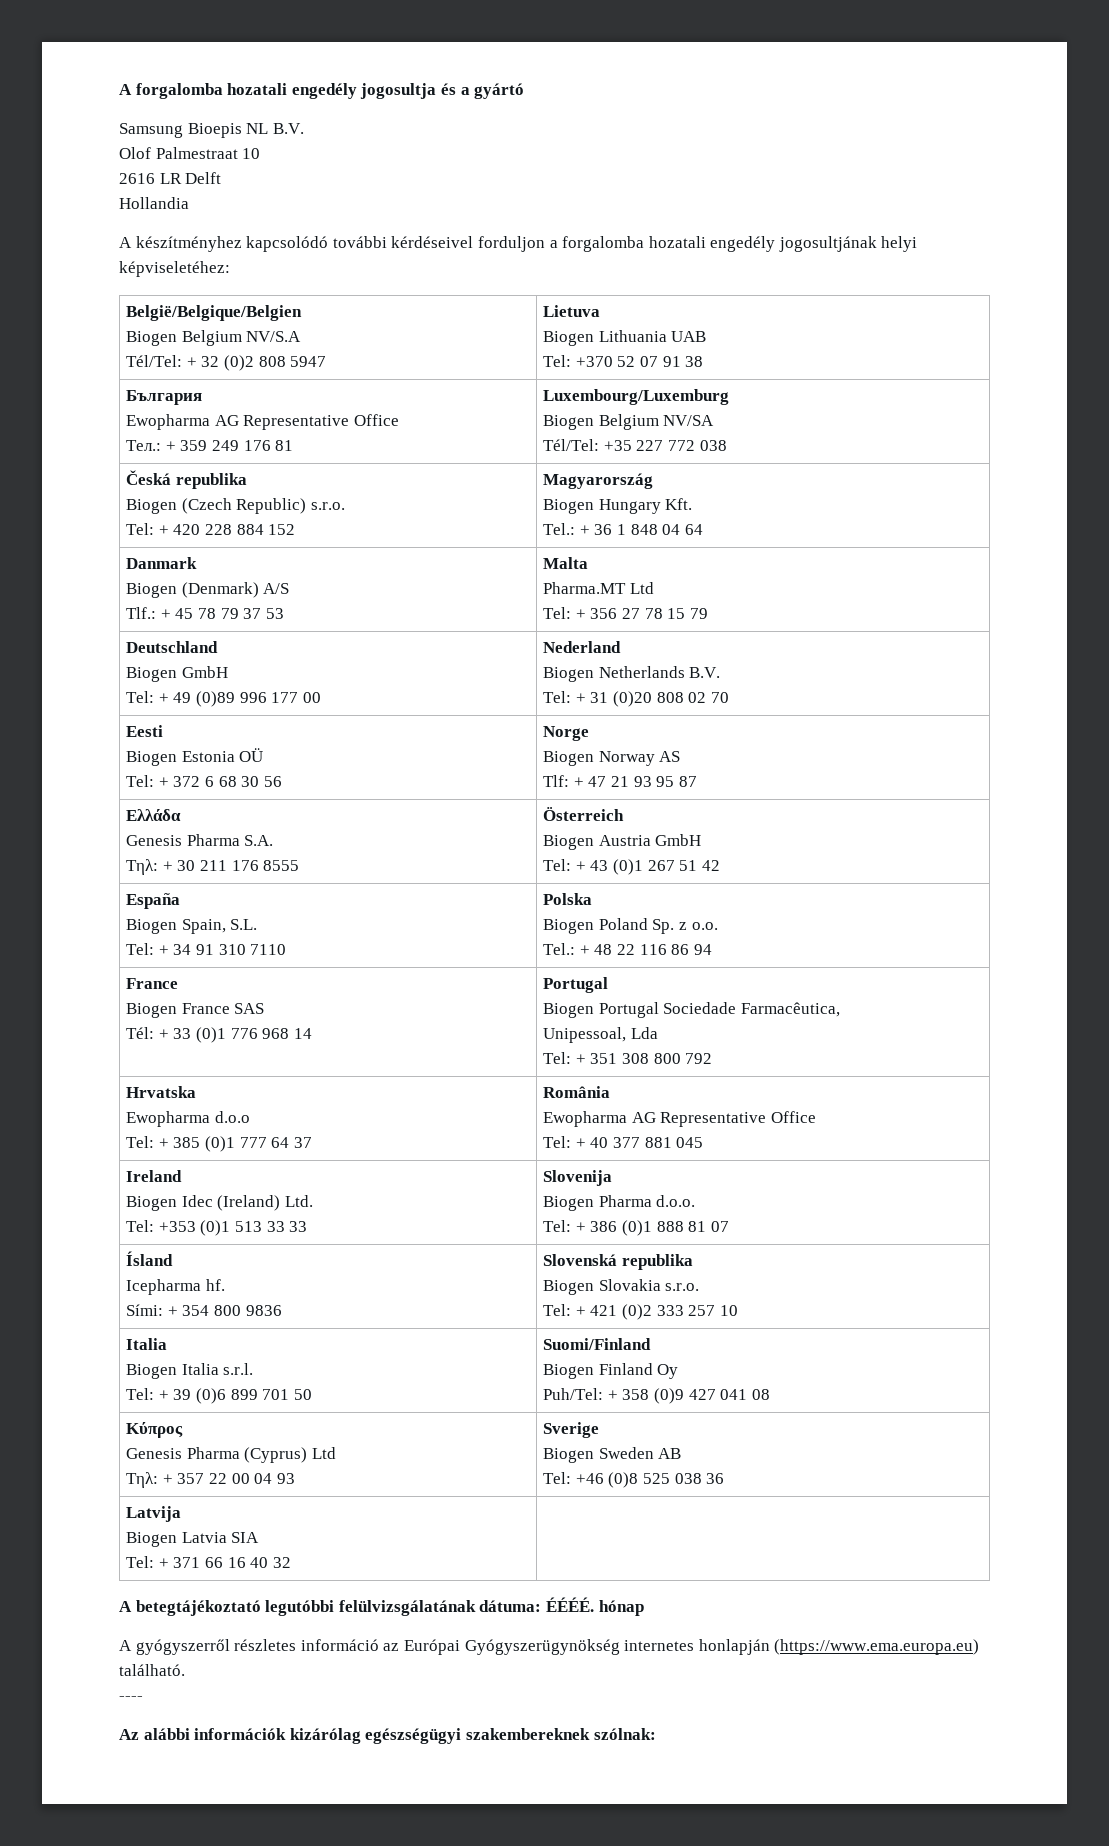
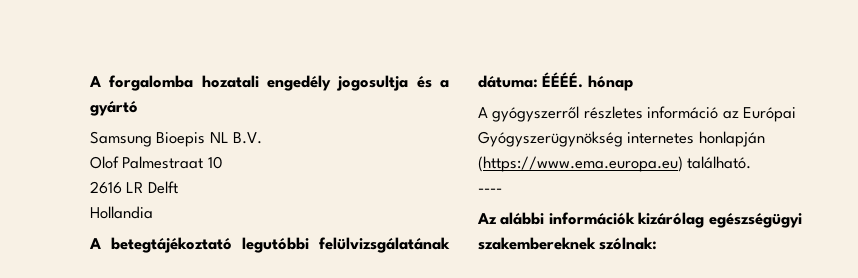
[119,236,918,252] [119,261,230,277] [126,305,303,321] [126,330,302,346] [126,355,327,371] [543,305,601,317] [543,330,707,346] [543,355,704,367] [126,390,203,405] [126,414,399,430] [126,440,294,451] [543,389,730,405] [543,414,715,430] [543,439,727,451] [126,470,247,489] [126,498,345,514] [126,523,296,535] [543,473,654,489] [543,498,693,514] [543,523,703,535] [126,557,198,569] [126,582,290,598] [126,607,284,619] [543,557,589,569] [543,582,654,594] [543,607,708,619] [126,641,219,653] [126,666,228,682] [126,691,321,707] [543,641,622,653] [543,666,721,682] [543,691,729,707] [126,725,164,737] [126,748,264,766] [126,775,282,787] [543,726,590,741] [543,751,681,766] [543,775,697,787] [126,809,182,821] [126,834,274,846] [126,859,300,875] [543,807,625,821] [543,834,702,850] [543,859,720,875] [126,893,181,909] [126,919,258,934] [126,943,287,955] [543,893,593,905] [543,918,718,934] [543,943,712,955] [126,978,179,989] [126,1003,265,1018] [126,1027,312,1043] [543,977,609,993] [543,1002,840,1018] [543,1027,658,1043] [543,1052,713,1064] [126,1086,197,1098] [126,1111,250,1127] [126,1136,312,1152] [543,1086,611,1098] [543,1111,816,1127] [543,1136,704,1148] [126,1170,183,1182] [126,1195,313,1211] [126,1220,308,1236] [543,1170,613,1186] [543,1195,696,1211] [543,1220,729,1236] [126,1251,174,1266] [126,1279,225,1295] [126,1304,282,1316] [543,1254,693,1270] [543,1279,700,1295] [543,1304,738,1320] [126,1338,168,1350] [126,1363,254,1379] [126,1388,312,1404] [543,1338,652,1350] [543,1363,679,1379] [543,1388,770,1404] [126,1422,184,1438] [126,1447,336,1463] [126,1472,295,1488] [543,1422,600,1438] [543,1447,682,1463] [543,1472,725,1488] [126,1506,182,1522] [126,1532,260,1547] [126,1556,291,1568] // A készítményhez kapcsolódó további kérdéseivel forduljon a forgalomba hozatali engedély jogosultjának helyi képviseletéhez: // België/Belgique/Belgien // Biogen Belgium NV/S.A // Tél/Tel: + 32 (0)2 808 5947 | Lietuva // Biogen Lithuania UAB // Tel: +370 52 07 91 38 // България // Ewopharma AG Representative Office // Teл.: + 359 249 176 81 | Luxembourg/Luxemburg // Biogen Belgium NV/SA // Tél/Tel: +35 227 772 038 // Česká republika // Biogen (Czech Republic) s.r.o. // Tel: + 420 228 884 152 | Magyarország // Biogen Hungary Kft. // Tel.: + 36 1 848 04 64 // Danmark // Biogen (Denmark) A/S // Tlf.: + 45 78 79 37 53 | Malta // Pharma.MT Ltd // Tel: + 356 27 78 15 79 // Deutschland // Biogen GmbH // Tel: + 49 (0)89 996 177 00 | Nederland // Biogen Netherlands B.V. // Tel: + 31 (0)20 808 02 70 // Eesti // Biogen Estonia OÜ // Tel: + 372 6 68 30 56 | Norge // Biogen Norway AS // Tlf: + 47 21 93 95 87 // Ελλάδα // Genesis Pharma S.A. // Τηλ: + 30 211 176 8555 | Österreich // Biogen Austria GmbH // Tel: + 43 (0)1 267 51 42 // España // Biogen Spain, S.L. // Tel: + 34 91 310 7110 | Polska // Biogen Poland Sp. z o.o. // Tel.: + 48 22 116 86 94 // France // Biogen France SAS // Tél: + 33 (0)1 776 968 14 | Portugal // Biogen Portugal Sociedade Farmacêutica, // Unipessoal, Lda // Tel: + 351 308 800 792 // Hrvatska // Ewopharma d.o.o // Tel: + 385 (0)1 777 64 37 | România // Ewopharma AG Representative Office // Tel: + 40 377 881 045 // Ireland // Biogen Idec (Ireland) Ltd. // Tel: +353 (0)1 513 33 33 | Slovenija // Biogen Pharma d.o.o. // Tel: + 386 (0)1 888 81 07 // Ísland // Icepharma hf. // Sími: + 354 800 9836 | Slovenská republika // Biogen Slovakia s.r.o. // Tel: + 421 (0)2 333 257 10 // Italia // Biogen Italia s.r.l. // Tel: + 39 (0)6 899 701 50 | Suomi/Finland // Biogen Finland Oy // Puh/Tel: + 358 (0)9 427 041 08 // Κύπρος // Genesis Pharma (Cyprus) Ltd // Τηλ: + 357 22 00 04 93 | Sverige // Biogen Sweden AB // Tel: +46 (0)8 525 038 36 // Latvija // Biogen Latvia SIA // Tel: + 371 66 16 40 32 | -> (153, 212) none

